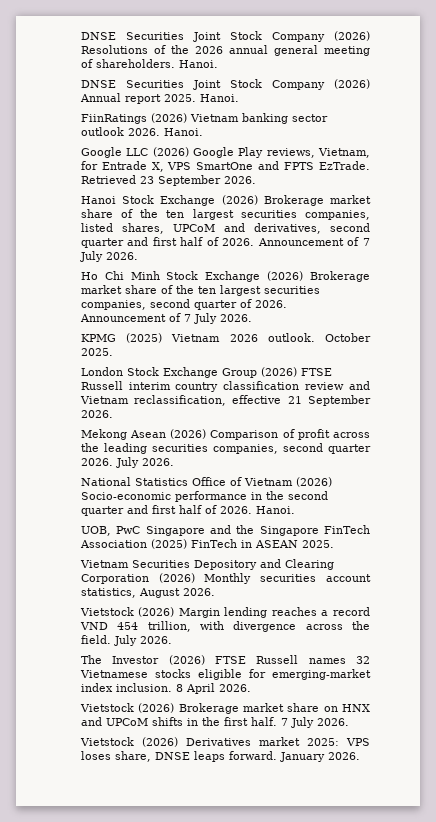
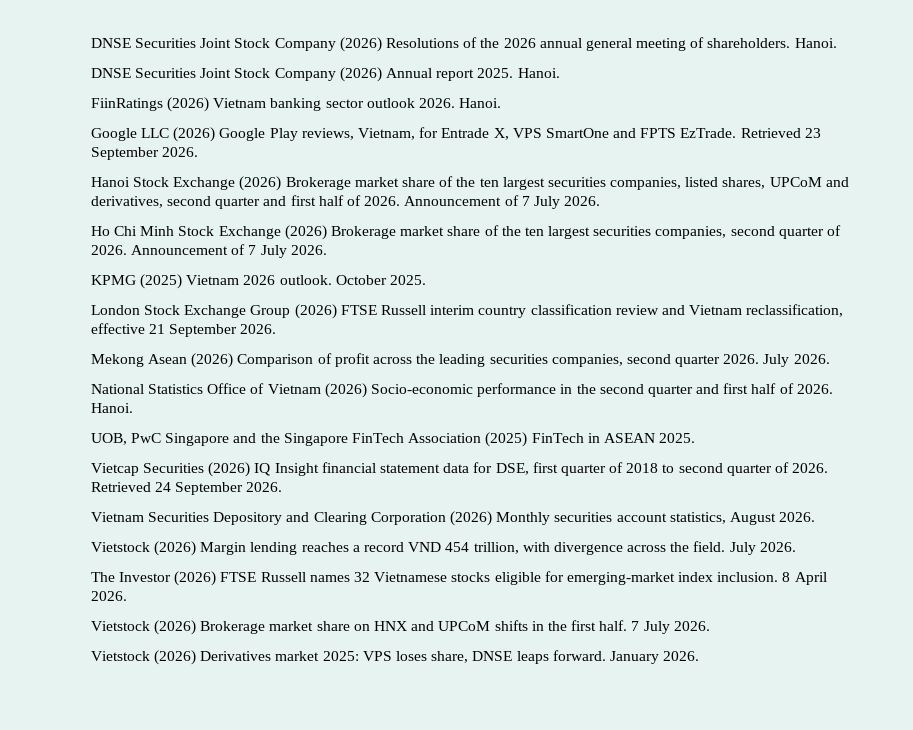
(334, 544) none -> [90,462,829,477] [90,482,283,495] // Vietcap Securities (2026) IQ Insight financial statement data for DSE, first quarter of 2018 to second quarter of 2026. Retrieved 24 September 2026.

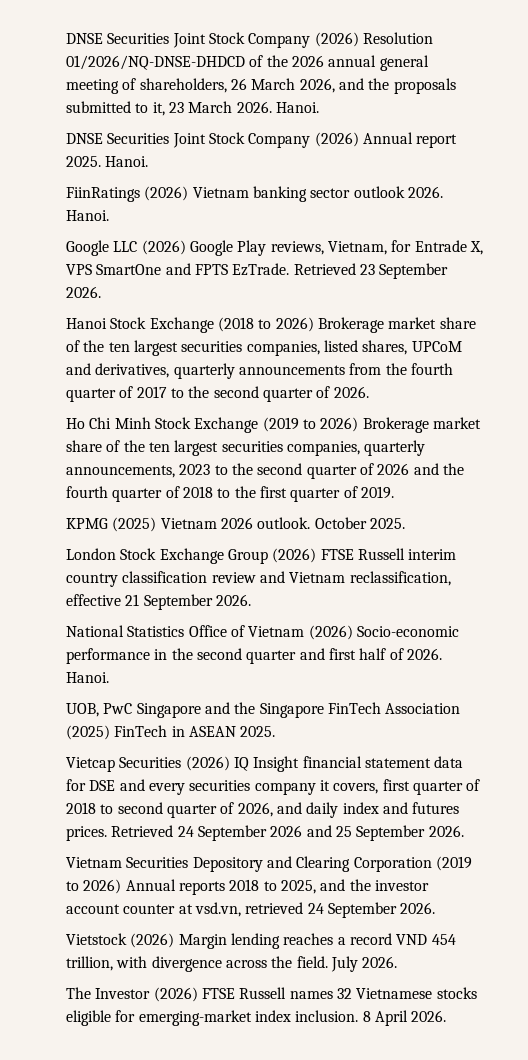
[90,37,459,52] DNSE Securities Joint Stock Company (2026) Resolutions -> [66,32,433,48] [66,55,246,70] DNSE Securities Joint Stock Company (2026) Resolution 01/2026/NQ-DNSE-DHDCD
[707,38,791,48] shareholders. -> [139,78,456,94] [66,101,272,116] shareholders, 26 March 2026, and the proposals submitted to it, 23 March 2026.
[239,176,282,191] (2026) -> [217,317,314,332] (2018 to 2026)
[167,195,560,209] second quarter and first half of 2026. Announcement of 7 July -> [173,363,453,379] [66,386,331,402] quarterly announcements from the fourth quarter of 2017 to the second quarter of
[284,225,841,240] [90,244,327,258] (2026) Brokerage market share of the ten largest securities companies, second quarter of 2026. Announcement of 7 July 2026. -> [262,417,481,433] [66,440,426,456] [66,463,464,479] [66,486,394,502] (2019 to 2026) Brokerage market share of the ten largest securities companies, quarterly announcements, 2023 to the second quarter of 2026 and the fourth quarter of 2018 to the first quarter of 2019.
[90,353,830,368] // Mekong Asean (2026) Comparison of profit across the leading securities companies, second quarter 2026. July 2026. -> (251, 600) none
[495,463,529,475] DSE, -> [89,779,379,795] DSE and every securities company it covers,
[792,463,829,473] [90,482,172,492] 2026. Retrieved 24 -> [237,802,460,818] [66,825,352,841] 2026, and daily index and futures prices. Retrieved 24 September 2026 and 25
[449,511,776,526] (2026) Monthly securities account statistics, August -> [435,856,472,871] [66,879,429,895] [66,902,397,918] (2019 to 2026) Annual reports 2018 to 2025, and the investor account counter at vsd.vn, retrieved 24 September
[90,620,710,635] [90,650,700,665] // Vietstock (2026) Brokerage market share on HNX and UPCoM shifts in the first half. 7 July 2026. // Vietstock (2026) Derivatives market 2025: VPS loses share, DNSE leaps forward. January 2026. -> (447, 1016) none

